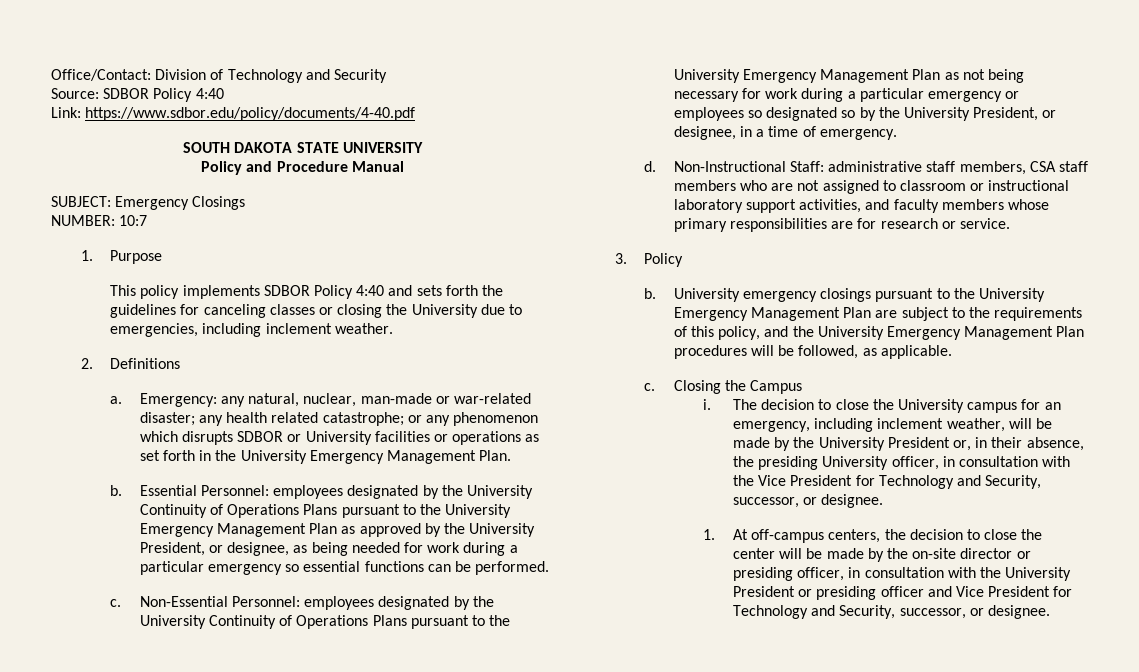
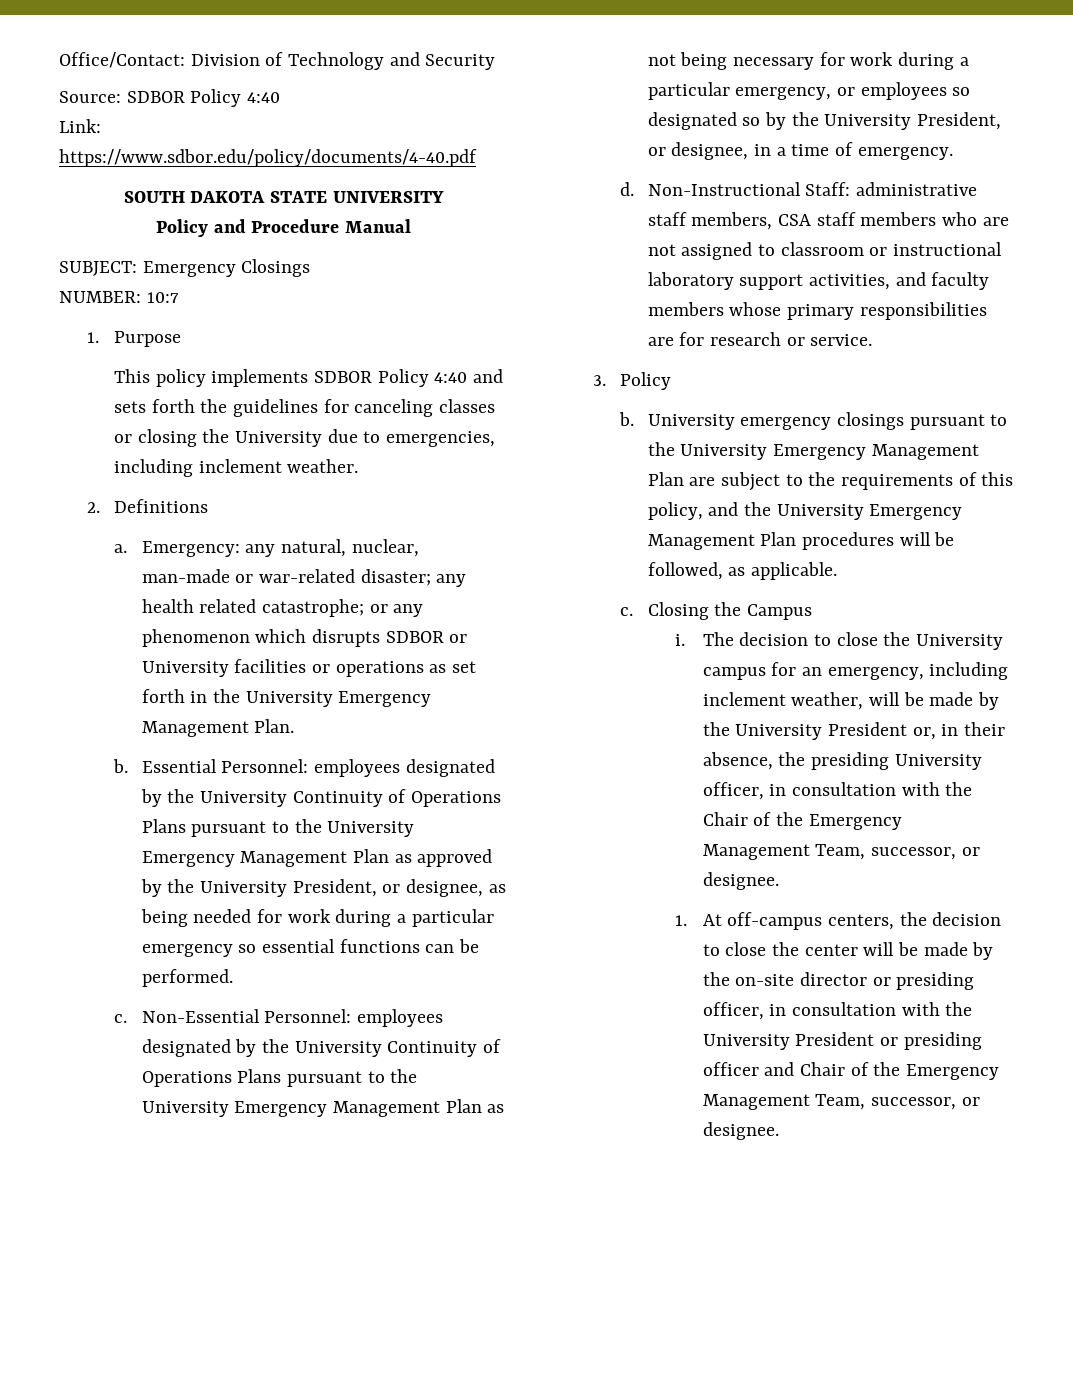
[927,91,1002,102] emergency -> [735,87,832,100] emergency,
[758,475,1042,489] Vice President for Technology and Security, -> [702,812,902,830] [702,844,866,860] Chair of the Emergency Management Team,
[956,586,1073,597] [733,605,896,619] Vice President for Technology and Security, -> [799,1062,999,1080] [702,1094,866,1110] Chair of the Emergency Management Team,

